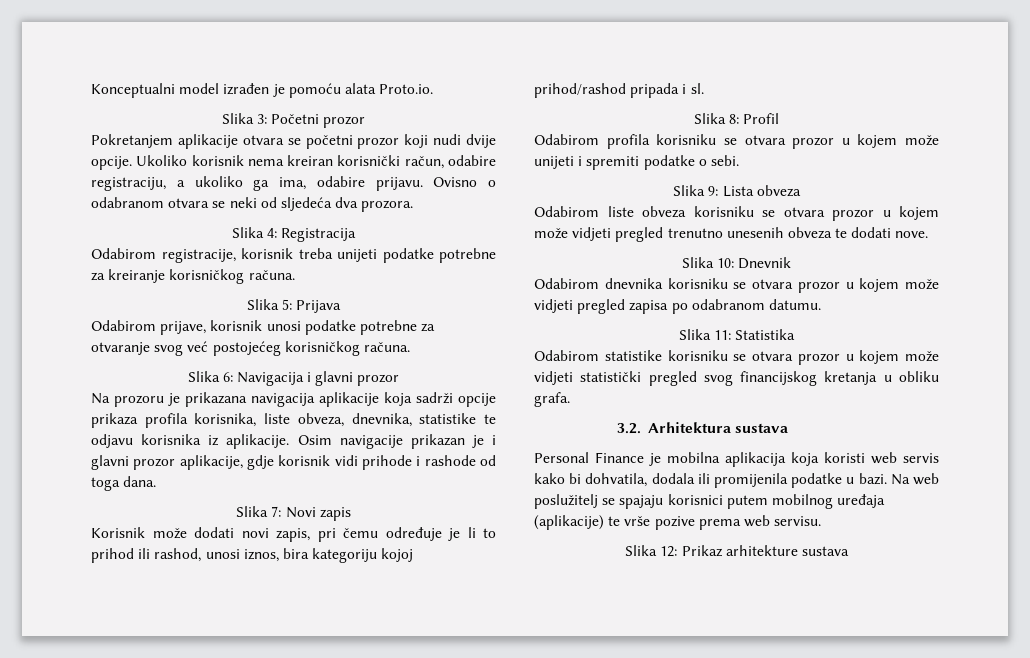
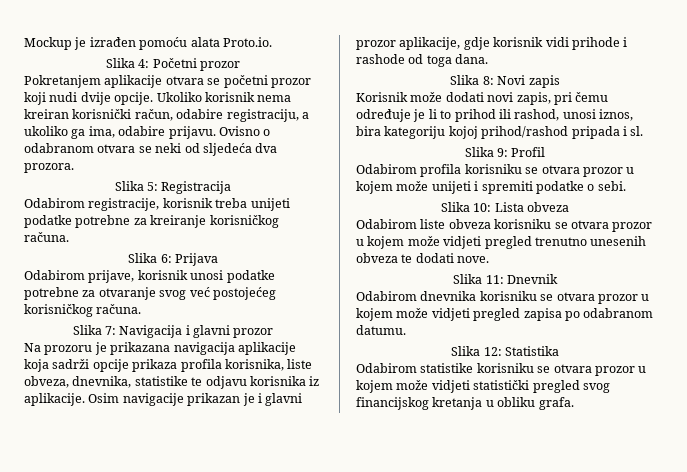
[91,83,285,98] Konceptualni model izrađen je -> [24,37,136,50] Mockup je izrađen
[256,114,267,124] 3: -> [138,59,150,68] 4:
[267,228,277,238] 4: -> [147,182,158,191] 5:
[282,299,292,310] 5: -> [160,254,172,263] 6:
[222,372,233,382] 6: -> [104,326,116,335] 7:
[271,506,282,517] 7: -> [482,76,494,85] 8:
[729,114,739,124] 8: -> [497,148,508,157] 9:
[708,186,719,196] 9: -> [473,203,492,212] 10:
[717,258,734,268] 10: -> [485,275,504,284] 11:
[714,330,731,340] 11: -> [483,347,502,356] 12:
[616,422,789,434] [534,452,939,467] [534,473,939,488] [534,494,886,509] [534,515,822,530] [625,545,849,557] // 3.2. Arhitektura sustava // Personal Finance je mobilna aplikacija koja koristi web servis kako bi dohvatila, dodala ili promijenila podatke u bazi. Na web poslužitelj se spajaju korisnici putem mobilnog uređaja (aplikacije) te vrše pozive prema web servisu. // Slika 12: Prikaz arhitekture sustava -> (574, 403) none

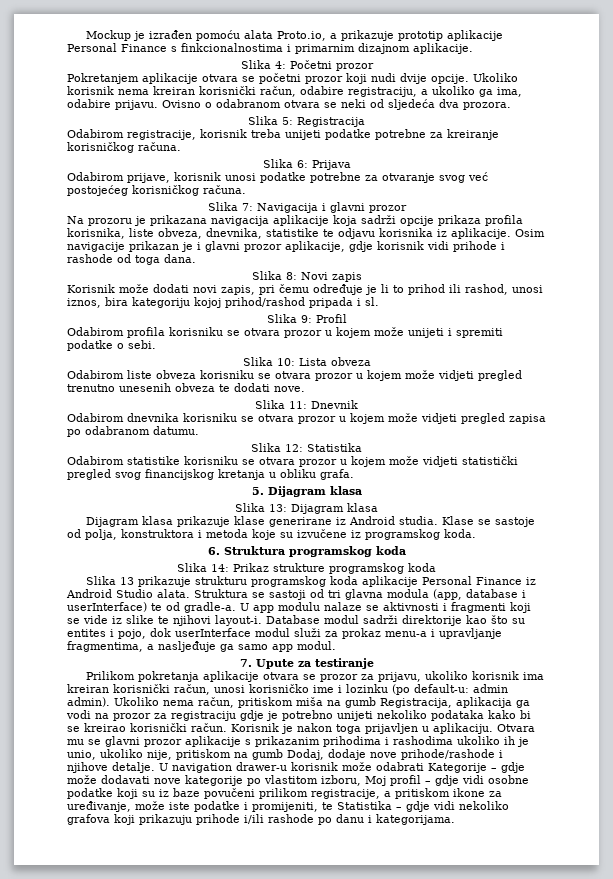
[222,37,272,47] Proto.io. -> [276,30,503,41] [67,43,473,54] Proto.io, a prikazuje prototip aplikacije Personal Finance s finkcionalnostima i primarnim dizajnom aplikacije.
(574, 403) none -> [251,486,362,497] [235,503,378,514] [85,516,535,527] [67,529,476,540] [207,546,406,557] [177,563,436,574] [85,576,536,587] [66,589,526,600] [67,602,531,613] [67,615,525,626] [67,628,502,639] [67,641,336,652] [239,658,374,669] [85,671,544,682] [67,684,508,695] [67,697,530,708] [66,710,531,721] [67,723,535,734] [67,736,529,747] [67,749,503,760] [67,762,525,773] [67,775,529,786] [67,788,502,799] [67,801,509,812] [67,814,455,825] // 5. Dijagram klasa // Slika 13: Dijagram klasa // Dijagram klasa prikazuje klase generirane iz Android studia. Klase se sastoje od polja, konstruktora i metoda koje su izvučene iz programskog koda. // 6. Struktura programskog koda // Slika 14: Prikaz strukture programskog koda // Slika 13 prikazuje strukturu programskog koda aplikacije Personal Finance iz Android Studio alata. Struktura se sastoji od tri glavna modula (app, database i userInterface) te od gradle-a. U app modulu nalaze se aktivnosti i fragmenti koji se vide iz slike te njihovi layout-i. Database modul sadrži direktorije kao što su entites i pojo, dok userInterface modul služi za prokaz menu-a i upravljanje fragmentima, a nasljeđuje ga samo app modul. // 7. Upute za testiranje // Prilikom pokretanja aplikacije otvara se prozor za prijavu, ukoliko korisnik ima kreiran korisnički račun, unosi korisničko ime i lozinku (po default-u: admin admin). Ukoliko nema račun, pritiskom miša na gumb Registracija, aplikacija ga vodi na prozor za registraciju gdje je potrebno unijeti nekoliko podataka kako bi se kreirao korisnički račun. Korisnik je nakon toga prijavljen u aplikaciju. Otvara mu se glavni prozor aplikacije s prikazanim prihodima i rashodima ukoliko ih je unio, ukoliko nije, pritiskom na gumb Dodaj, dodaje nove prihode/rashode i njihove detalje. U navigation drawer-u korisnik može odabrati Kategorije – gdje može dodavati nove kategorije po vlastitom izboru, Moj profil – gdje vidi osobne podatke koji su iz baze povučeni prilikom registracije, a pritiskom ikone za uređivanje, može iste podatke i promijeniti, te Statistika – gdje vidi nekoliko grafova koji prikazuju prihode i/ili rashode po danu i kategorijama.

